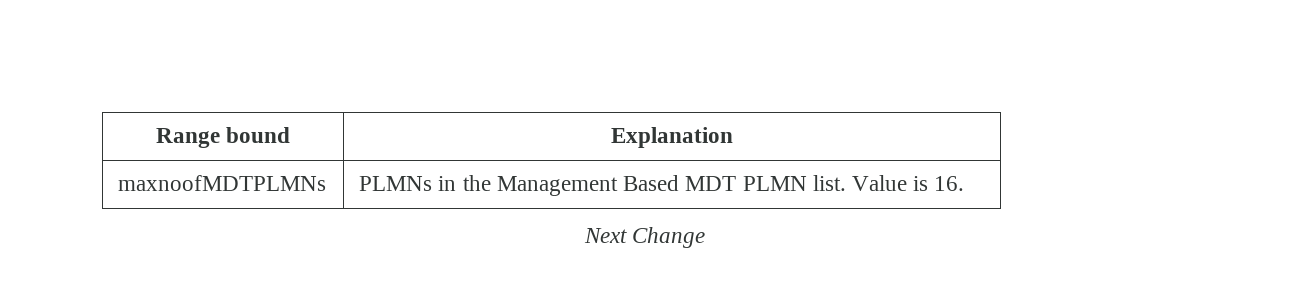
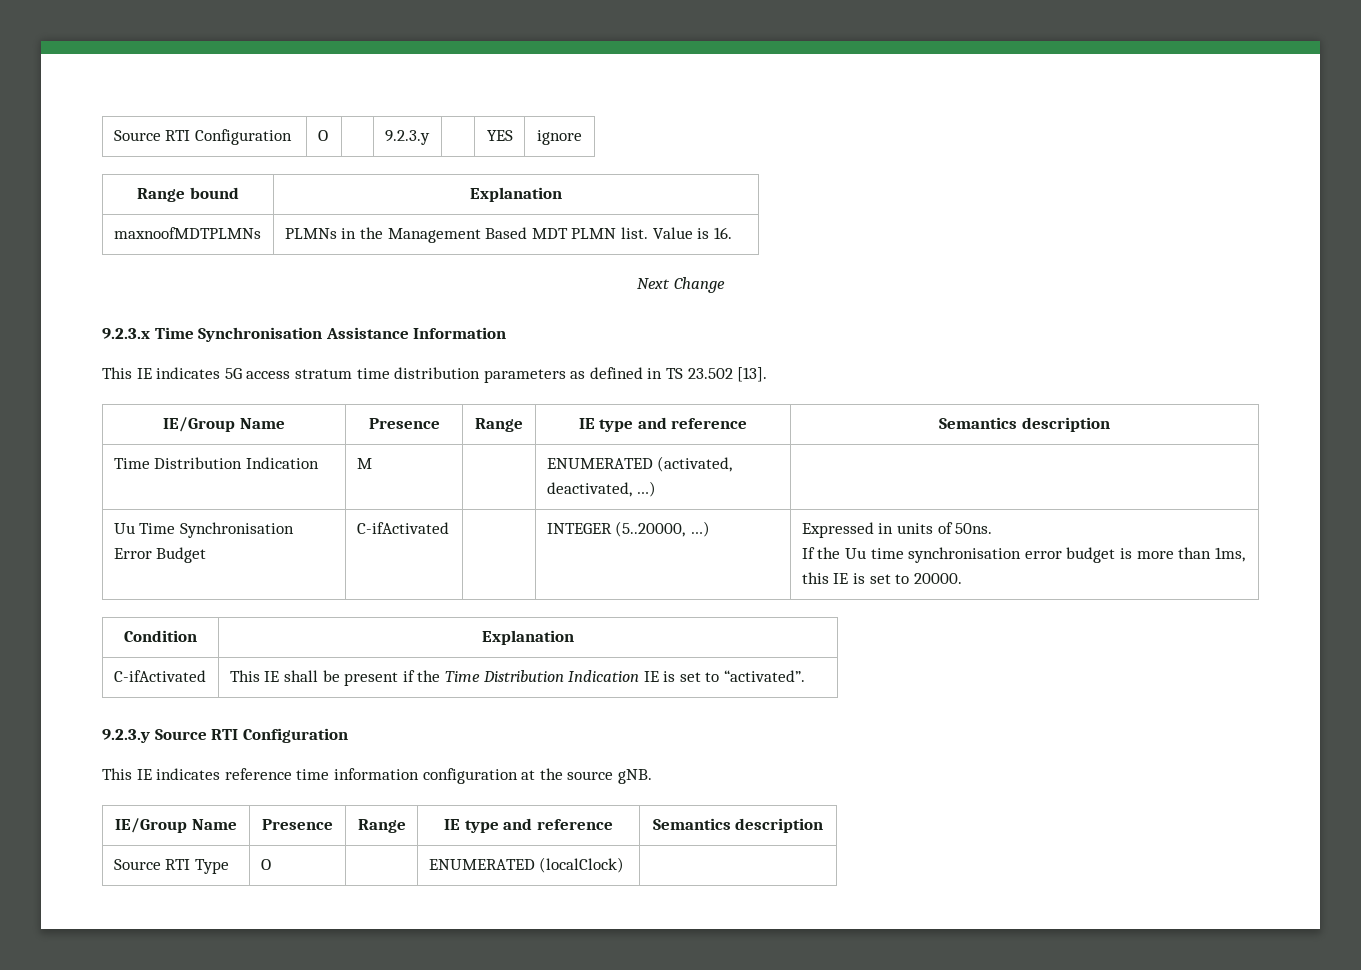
(155, 138) none -> [113,129,292,145] [317,130,328,141] [384,130,430,145] [486,130,513,141] [537,130,582,145] Source RTI Configuration | O | | 9.2.3.y | | YES | ignore //
(706, 237) none -> [102,327,507,342] [102,367,768,383] [163,417,285,432] [368,418,440,429] [475,418,523,432] [578,417,748,432] [939,417,1110,432] [113,457,319,469] [356,458,372,469] [546,456,733,472] [546,481,657,497] [113,522,294,538] [113,547,207,563] [356,522,449,534] [546,521,710,537] [801,522,993,538] [801,547,1245,563] [801,572,962,584] [124,630,197,642] [482,630,574,645] [113,670,206,682] [229,670,806,686] [102,728,348,743] [102,768,652,784] [115,818,237,833] [262,819,333,830] [357,819,406,833] [444,818,613,833] [652,818,824,833] [113,859,229,874] [260,859,271,870] [428,857,625,873] // 9.2.3.x Time Synchronisation Assistance Information // This IE indicates 5G access stratum time distribution parameters as defined in TS 23.502 [13]. // IE/Group Name | Presence | Range | IE type and reference | Semantics description // Time Distribution Indication | M | | ENUMERATED (activated, deactivated, …) | // Uu Time Synchronisation Error Budget | C-ifActivated | | INTEGER (5..20000, …) | Expressed in units of 50ns. // If the Uu time synchronisation error budget is more than 1ms, this IE is set to 20000. // Condition | Explanation // C-ifActivated | This IE shall be present if the Time Distribution Indication IE is set to “activated”. // 9.2.3.y Source RTI Configuration // This IE indicates reference time information configuration at the source gNB. // IE/Group Name | Presence | Range | IE type and reference | Semantics description // Source RTI Type | O | | ENUMERATED (localClock) |

